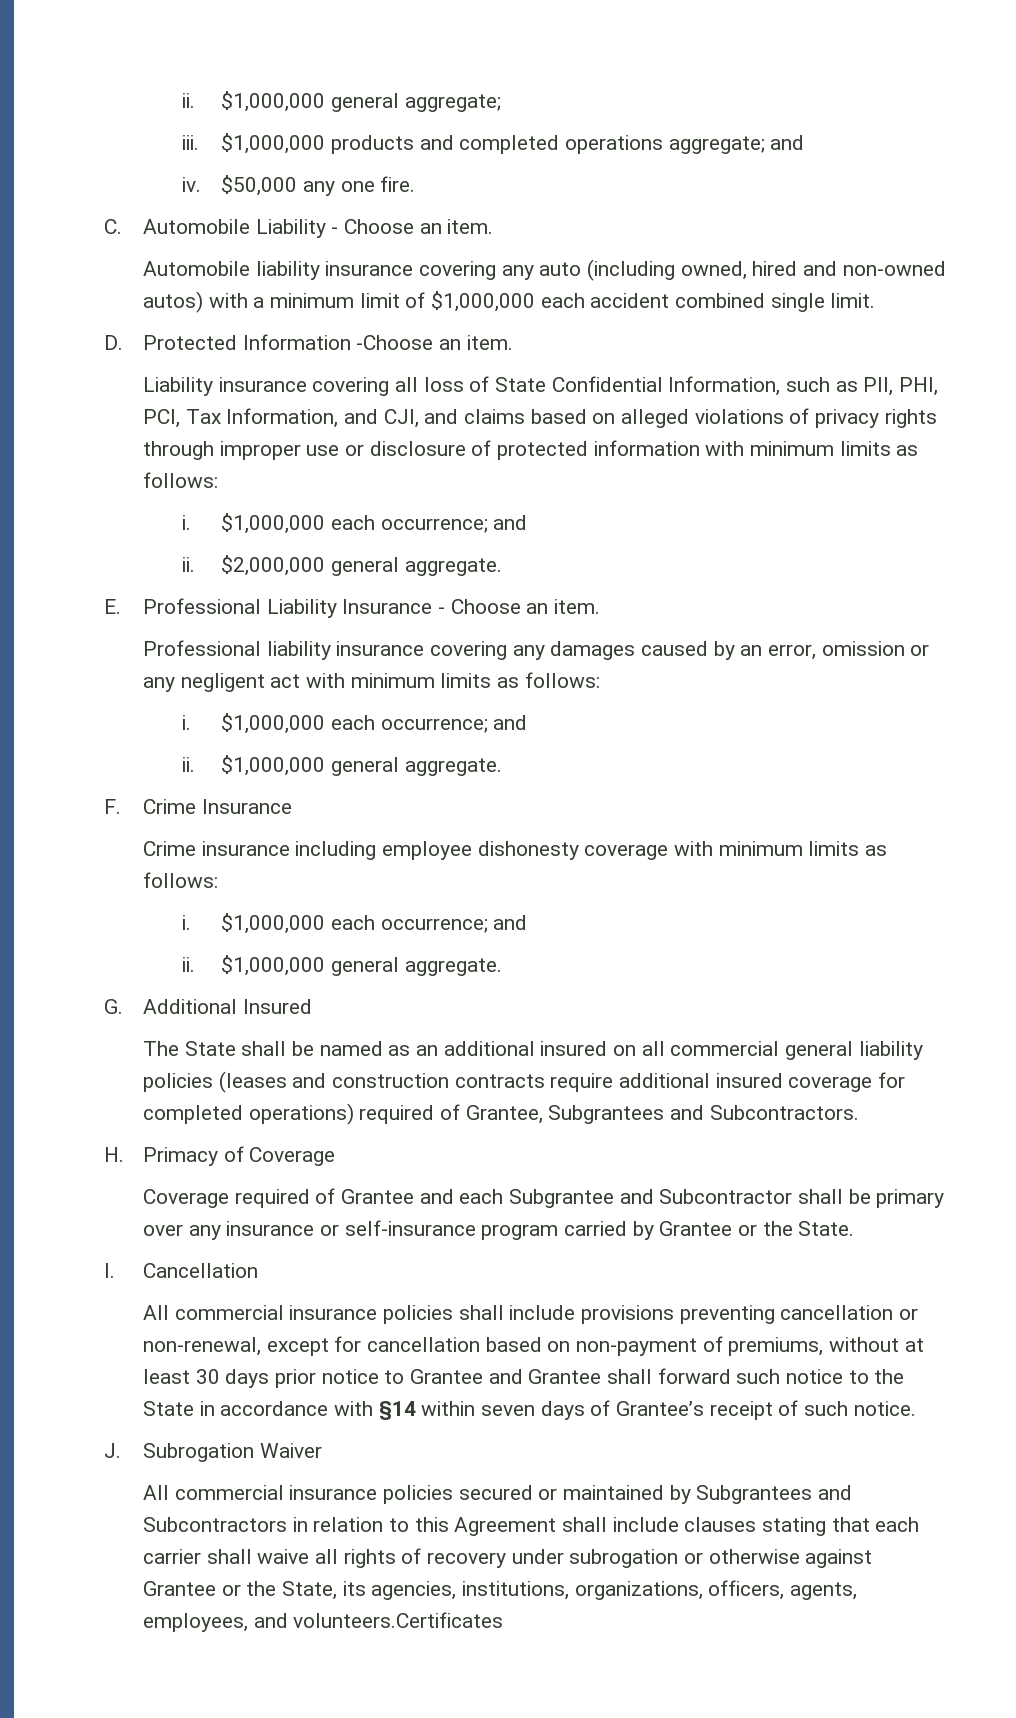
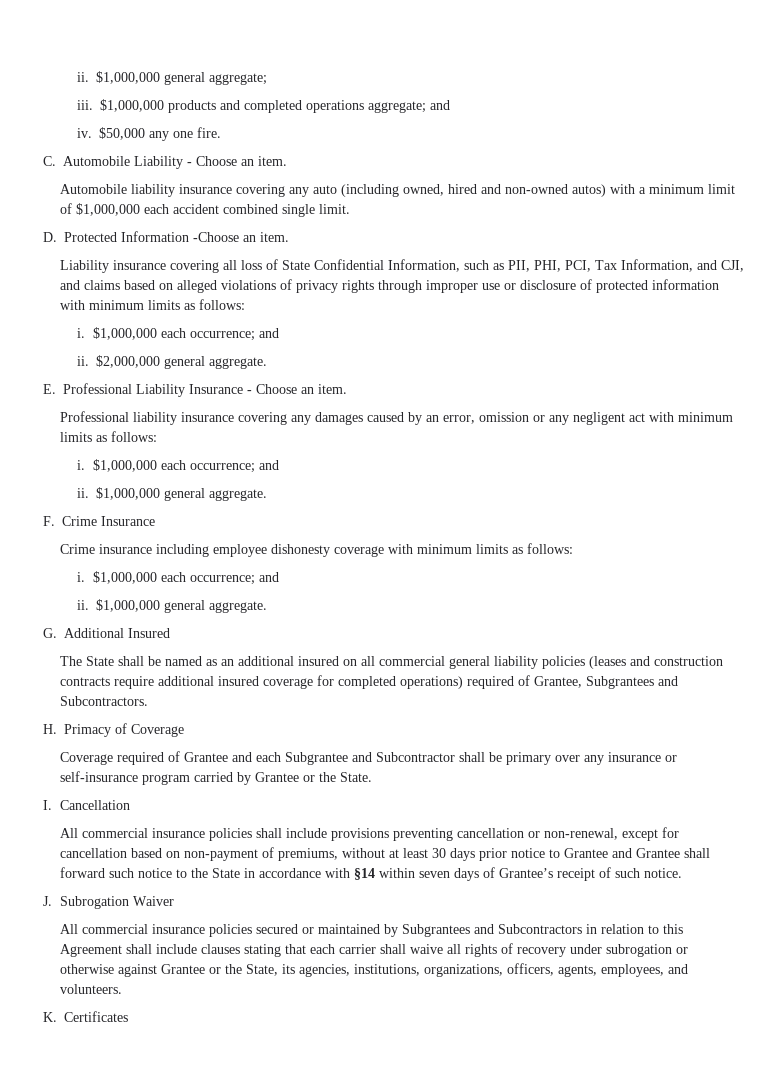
[293,1612,504,1628] volunteers.Certificates -> [59,984,122,994] [42,1011,128,1022] volunteers. // K. Certificates

